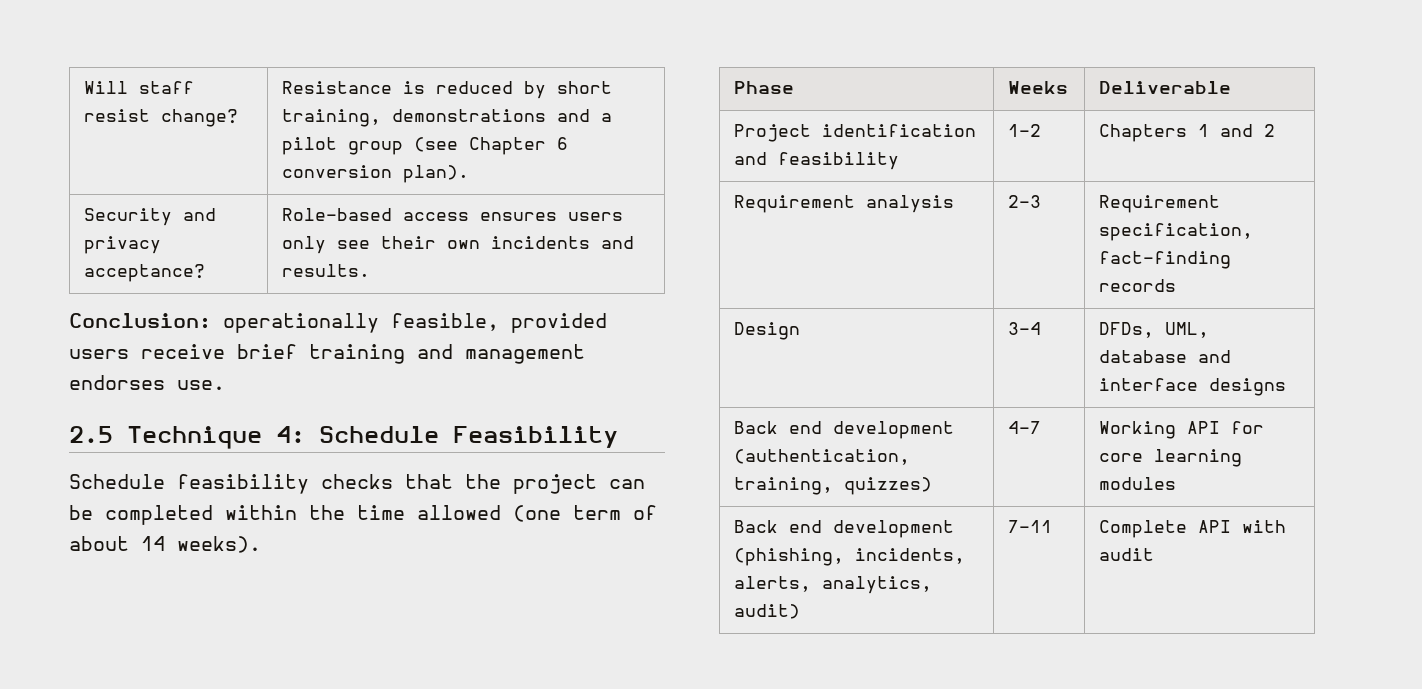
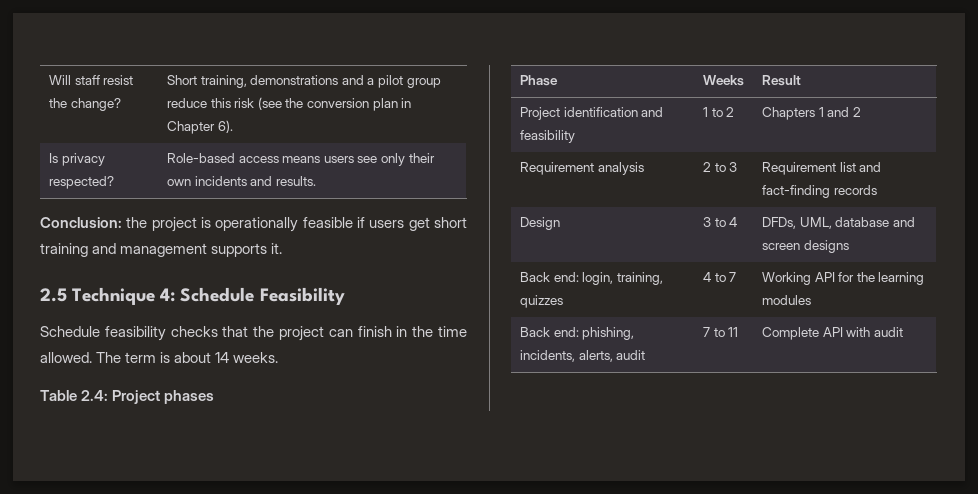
(151, 115) none -> [48,98,67,108] the
[282,81,613,99] Resistance is reduced by short -> [166,75,197,85] Short
[414,137,569,155] [282,165,470,183] [84,208,217,226] [84,236,162,254] [84,264,206,282] [282,208,624,221] [282,236,371,254] (see Chapter 6 conversion plan). // Security and privacy acceptance? | Role-based access ensures users only see -> [166,97,412,111] [166,120,233,134] [48,153,105,166] [48,176,114,189] [166,153,406,166] reduce this risk (see the conversion plan in Chapter 6). // Is privacy respected? | Role-based access means users see only
[223,313,607,333] [69,344,297,359] operationally feasible, provided users receive brief -> [126,217,467,232] the project is operationally feasible if users get short
[69,375,225,390] endorses use. -> [211,243,283,257] supports it.
[69,505,657,525] [69,536,261,553] be completed within the time allowed (one term of about 14 weeks). -> [357,326,468,337] [40,352,279,363] [40,390,215,404] finish in the time allowed. The term is about 14 weeks. // Table 2.4: Project phases
[1099,81,1232,94] Deliverable -> [761,75,801,86] Result
[1008,124,1042,137] 1–2 -> [702,107,735,117] 1 to 2
[1008,195,1042,208] [1099,195,1221,213] [1099,223,1254,241] 2–3 | Requirement specification, -> [702,162,738,172] [761,162,882,175] 2 to 3 | Requirement list and
[1008,322,1042,335] 3–4 -> [702,217,738,227] 3 to 4
[1099,378,1199,391] interface -> [761,243,800,250] screen
[789,421,955,439] [734,449,911,465] [734,477,933,495] [1008,421,1042,434] end development (authentication, training, quizzes) | 4–7 -> [553,272,663,285] [519,295,563,308] [702,272,737,282] end: login, training, quizzes | 4 to 7
[1099,453,1144,462] core -> [856,272,875,282] the
[789,520,955,538] [734,548,966,566] [734,576,933,594] [734,604,801,619] [1008,520,1053,533] end development (phishing, incidents, alerts, analytics, audit) | 7–11 -> [553,327,635,340] [519,350,646,362] [702,327,739,337] end: phishing, incidents, alerts, audit | 7 to 11

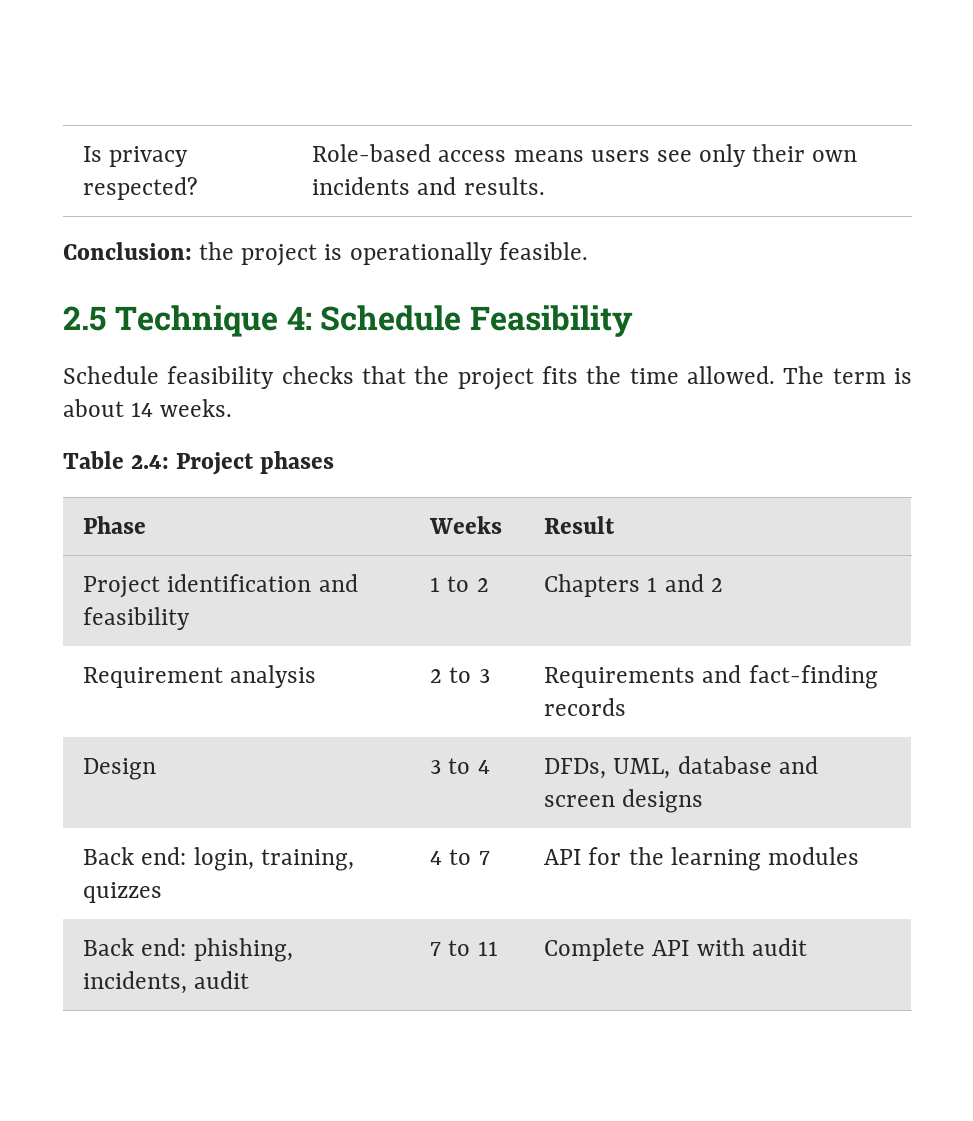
[48,75,134,85] [48,98,121,111] [166,75,441,88] [166,97,412,111] [166,120,233,134] Will staff resist the change? | Short training, demonstrations and a pilot group reduce this risk (see the conversion plan in Chapter 6). // -> (83, 154) none
[302,217,467,231] [40,243,283,257] feasible if users get short training and management supports it. -> [498,242,588,260] feasible.
[328,326,408,337] can finish in -> [541,366,578,384] fits
[761,162,856,175] Requirement list -> [544,667,696,688] Requirements
[761,272,811,285] Working -> (490, 858) none
[578,350,613,362] alerts, -> (188, 982) none

